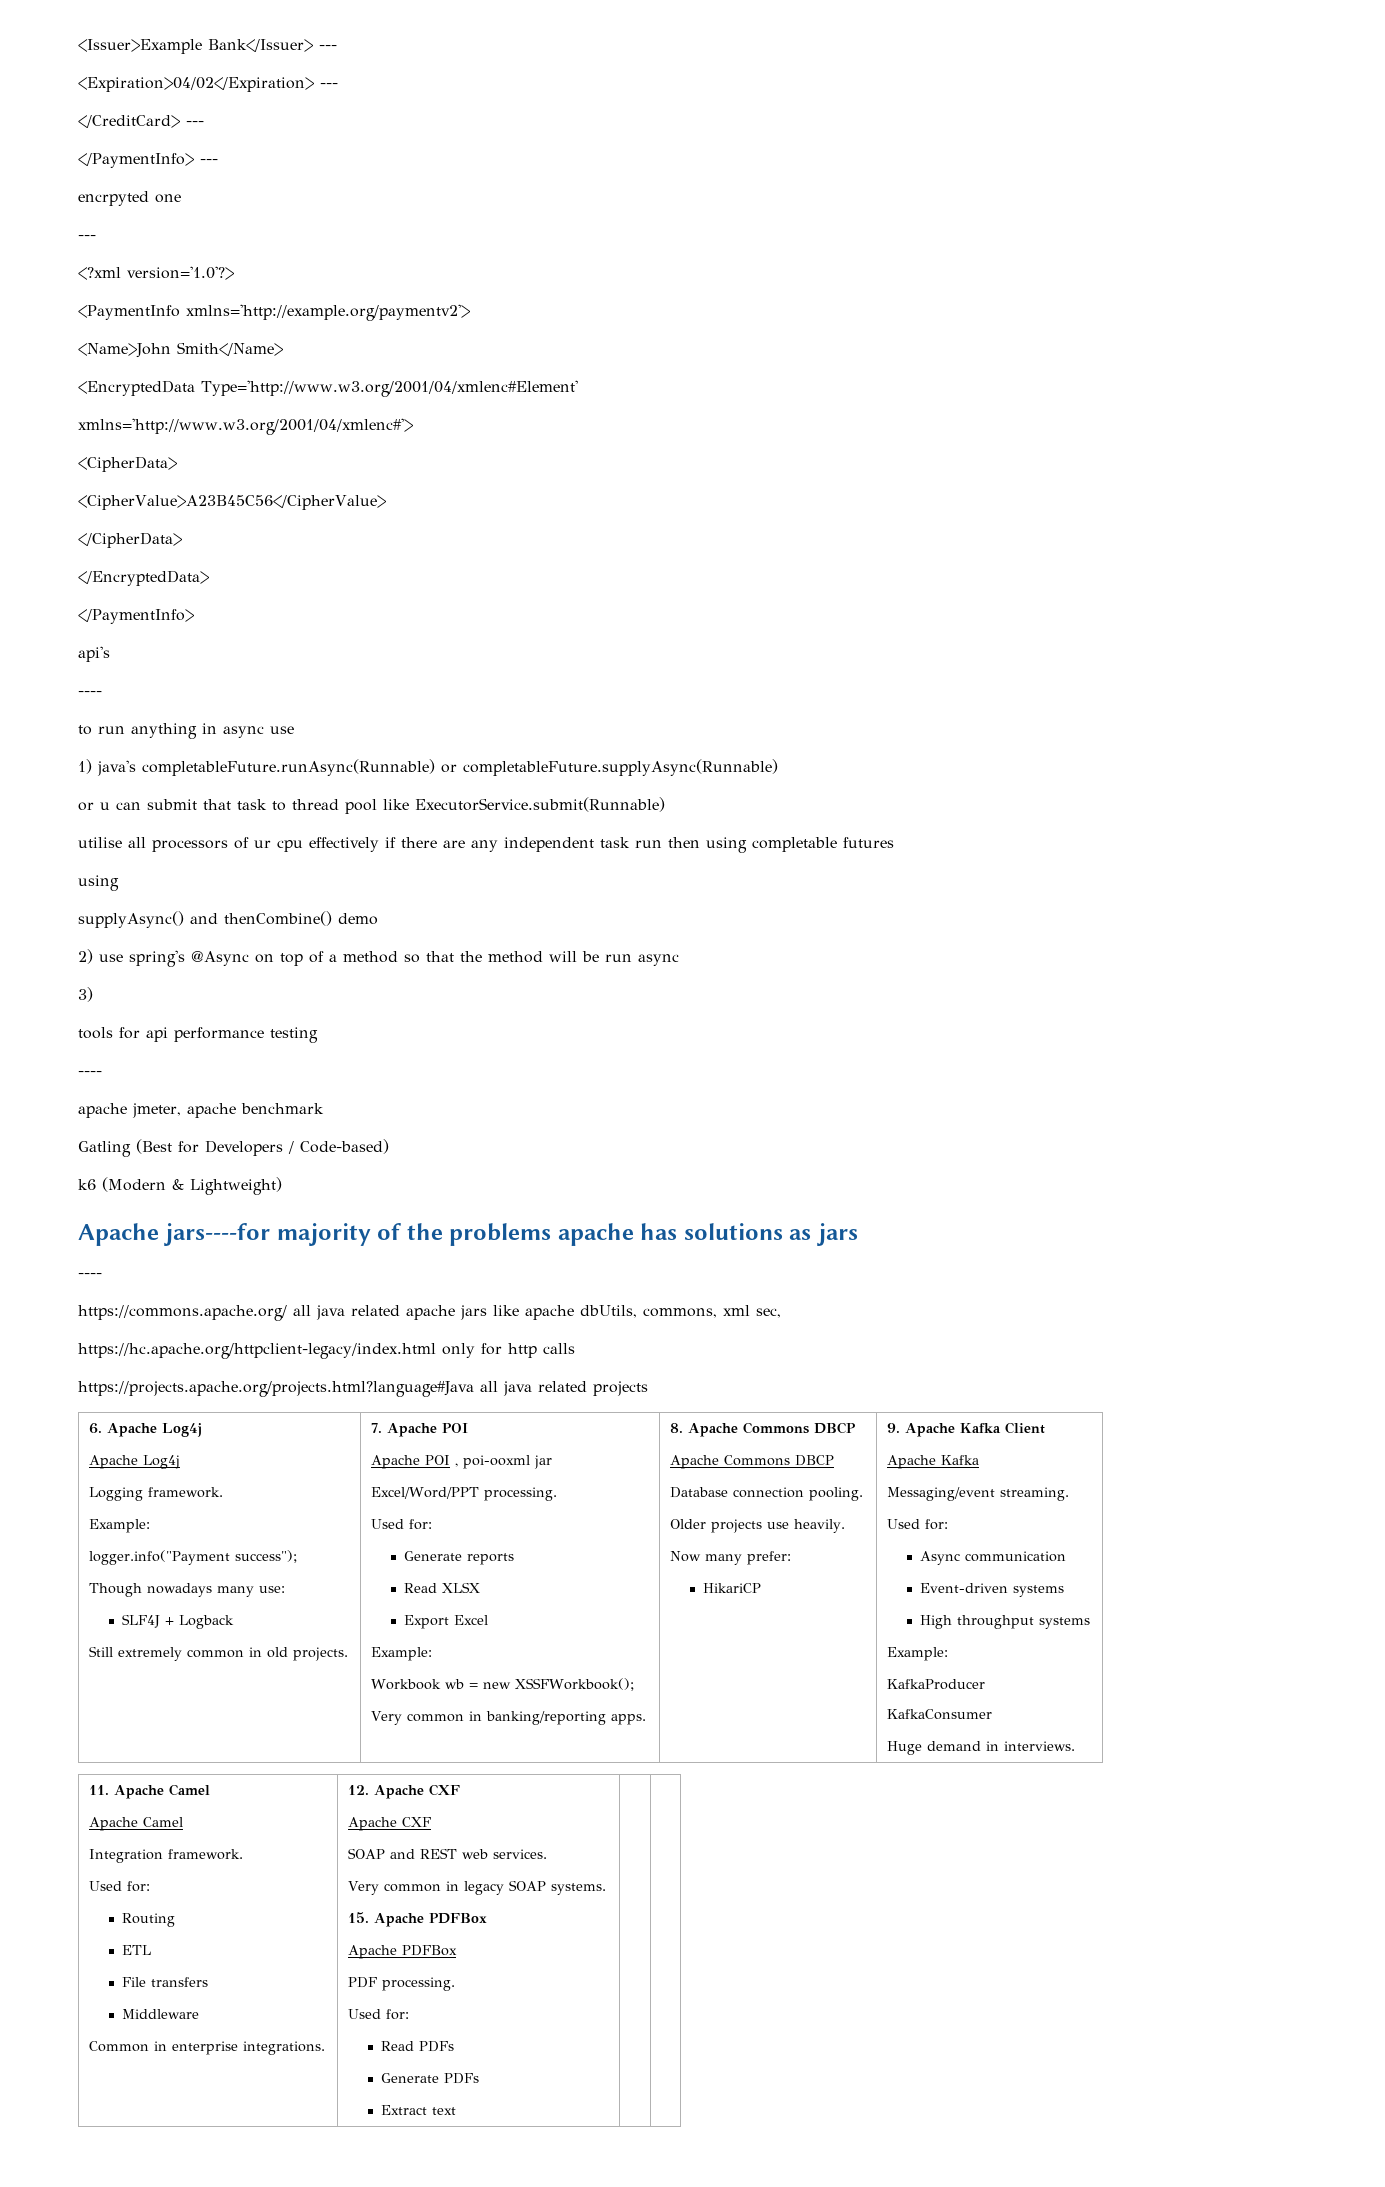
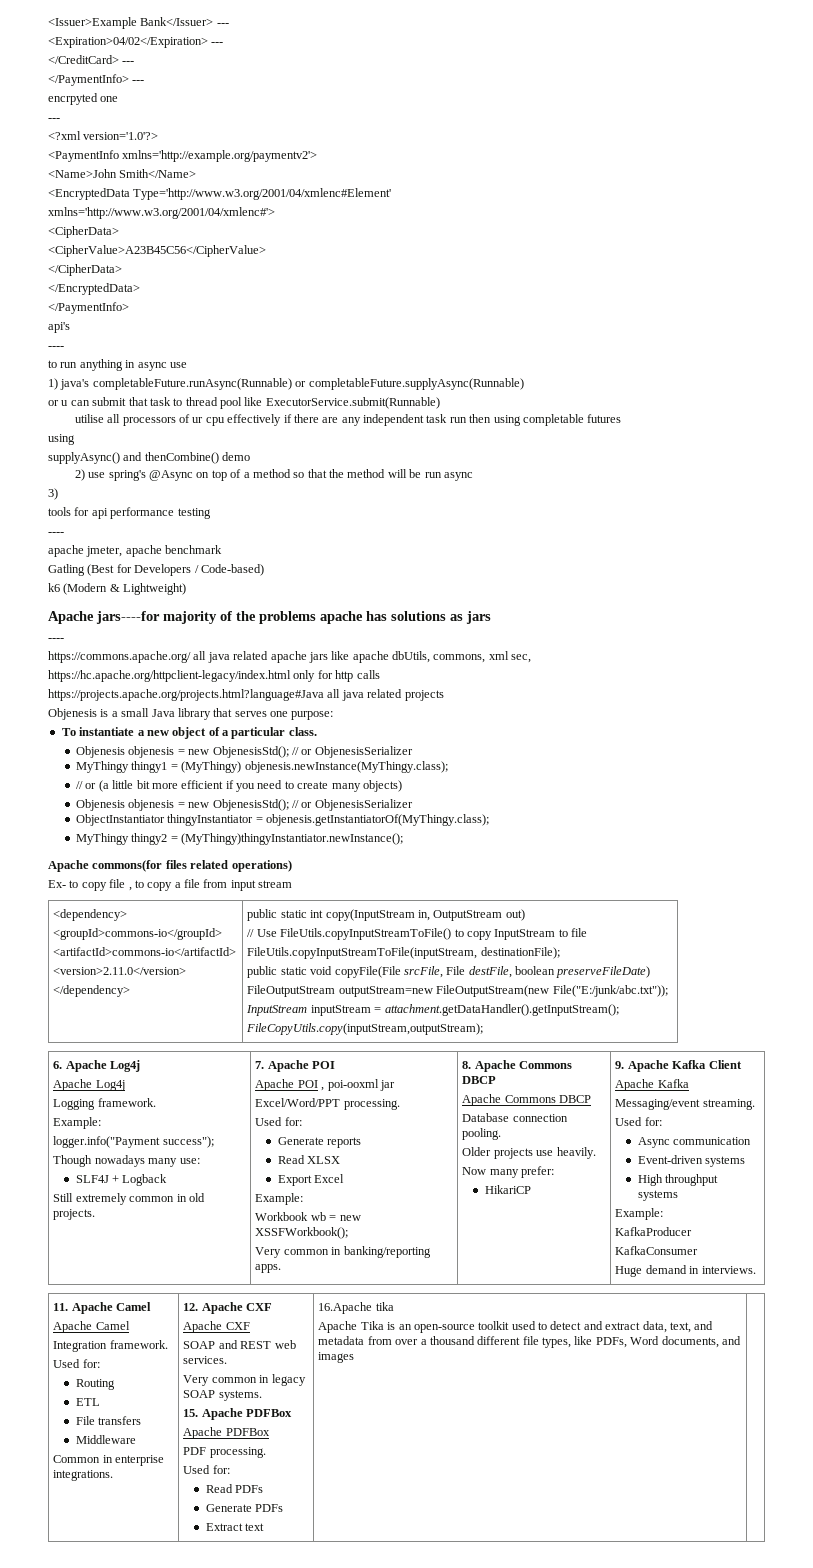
(648, 1388) none -> [48,708,334,720] [61,727,317,739] [76,746,413,758] [76,761,448,773] [76,780,402,792] [76,799,413,811] [76,814,490,826] [76,833,404,845] [48,860,292,872] [48,879,293,891] [53,909,128,921] [53,928,223,940] [53,947,237,956] [53,967,187,975] [53,985,131,997] [247,909,525,921] [247,928,588,940] [247,947,560,959] [247,966,651,978] [247,985,668,997] [246,1004,619,1016] [246,1023,484,1035] // Objenesis is a small Java library that serves one purpose: // To instantiate a new object of a particular class. // Objenesis objenesis = new ObjenesisStd(); // or ObjenesisSerializer // MyThingy thingy1 = (MyThingy) objenesis.newInstance(MyThingy.class); // // or (a little bit more efficient if you need to create many objects) // Objenesis objenesis = new ObjenesisStd(); // or ObjenesisSerializer // ObjectInstantiator thingyInstantiator = objenesis.getInstantiatorOf(MyThingy.class); // MyThingy thingy2 = (MyThingy)thingyInstantiator.newInstance(); // Apache commons(for files related operations) // Ex- to copy file , to copy a file from input stream // <dependency> // <groupId>commons-io</groupId> // <artifactId>commons-io</artifactId> // <version>2.11.0</version> // </dependency> | public static int copy(InputStream in, OutputStream out) // // Use FileUtils.copyInputStreamToFile() to copy InputStream to file // FileUtils.copyInputStreamToFile(inputStream, destinationFile); // public static void copyFile(File srcFile, File destFile, boolean preserveFileDate) // FileOutputStream outputStream=new FileOutputStream(new File("E:/junk/abc.txt")); // InputStream inputStream = attachment.getDataHandler().getInputStream(); // FileCopyUtils.copy(inputStream,outputStream);
(456, 2111) none -> [318,1302,394,1314] [318,1321,714,1333] [318,1336,741,1348] [318,1352,355,1363] 16.Apache tika // Apache Tika is an open-source toolkit used to detect and extract data, text, and metadata from over a thousand different file types, like PDFs, Word documents, and images

